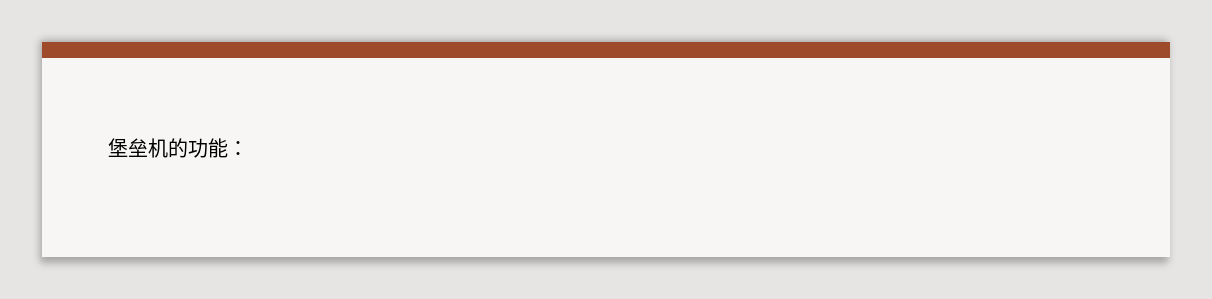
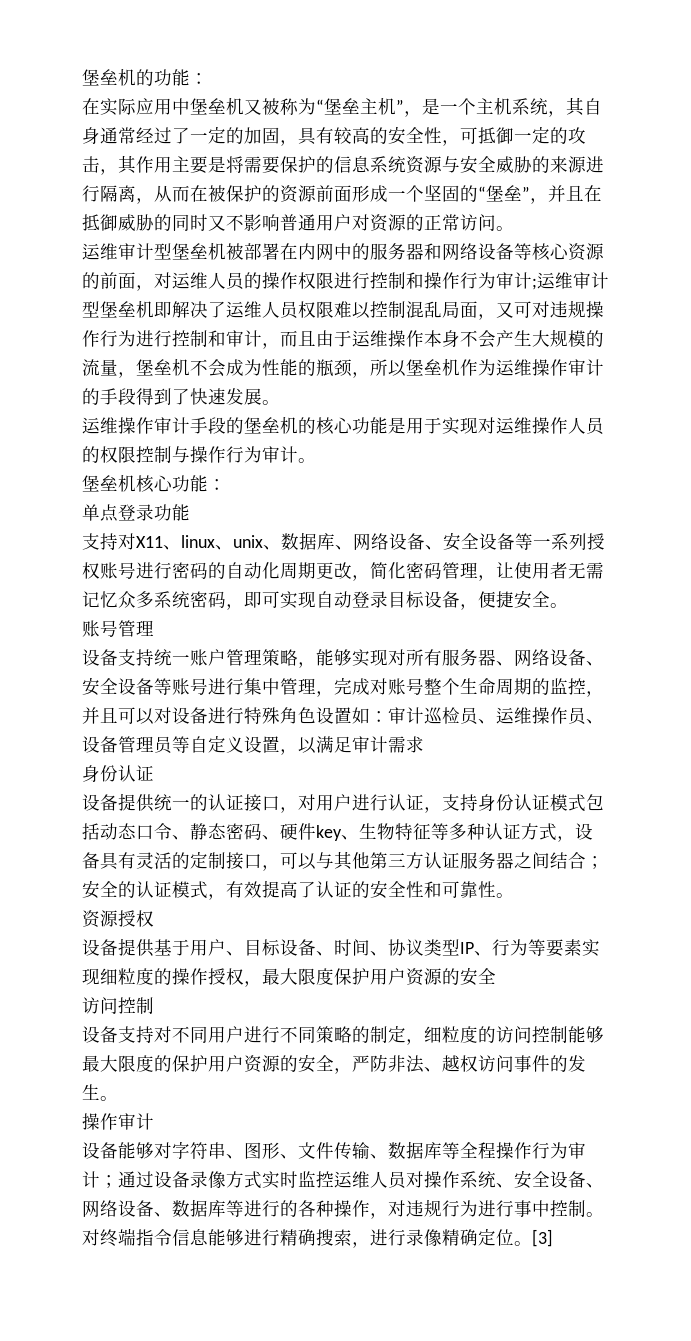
(248, 148) none -> [82,97,602,117] [82,126,586,146] [82,155,604,175] [82,184,602,204] [82,214,514,232] [82,242,604,261] [82,272,609,291] [82,300,604,320] [82,329,604,349] [82,358,604,378] [82,388,280,405] [82,416,605,435] [82,446,316,463] [82,474,226,493] [82,504,190,522] [82,532,605,551] [82,562,604,581] [82,590,568,610] [82,620,154,637] [82,649,604,668] [82,677,604,697] [82,707,604,725] [82,735,424,755] [82,765,154,782] [82,793,604,813] [82,823,593,842] [82,851,604,871] [82,880,514,900] [82,910,154,928] [82,938,600,957] [82,967,496,987] [82,997,154,1014] [82,1025,604,1045] [82,1054,586,1074] [82,1084,118,1101] [82,1113,154,1130] [82,1141,586,1160] [82,1170,604,1189] [82,1199,604,1219] [82,1228,553,1248] // 在实际应用中堡垒机又被称为“堡垒主机”，是一个主机系统，其自身通常经过了一定的加固，具有较高的安全性，可抵御一定的攻击，其作用主要是将需要保护的信息系统资源与安全威胁的来源进行隔离，从而在被保护的资源前面形成一个坚固的“堡垒”，并且在抵御威胁的同时又不影响普通用户对资源的正常访问。 // 运维审计型堡垒机被部署在内网中的服务器和网络设备等核心资源的前面，对运维人员的操作权限进行控制和操作行为审计;运维审计型堡垒机即解决了运维人员权限难以控制混乱局面，又可对违规操作行为进行控制和审计，而且由于运维操作本身不会产生大规模的流量，堡垒机不会成为性能的瓶颈，所以堡垒机作为运维操作审计的手段得到了快速发展。 // 运维操作审计手段的堡垒机的核心功能是用于实现对运维操作人员的权限控制与操作行为审计。 // 堡垒机核心功能： // 单点登录功能 // 支持对X11、linux、unix、数据库、网络设备、安全设备等一系列授权账号进行密码的自动化周期更改，简化密码管理，让使用者无需记忆众多系统密码，即可实现自动登录目标设备，便捷安全。 // 账号管理 // 设备支持统一账户管理策略，能够实现对所有服务器、网络设备、安全设备等账号进行集中管理，完成对账号整个生命周期的监控，并且可以对设备进行特殊角色设置如：审计巡检员、运维操作员、设备管理员等自定义设置，以满足审计需求 // 身份认证 // 设备提供统一的认证接口，对用户进行认证，支持身份认证模式包括动态口令、静态密码、硬件key、生物特征等多种认证方式，设备具有灵活的定制接口，可以与其他第三方认证服务器之间结合；安全的认证模式，有效提高了认证的安全性和可靠性。 // 资源授权 // 设备提供基于用户、目标设备、时间、协议类型IP、行为等要素实现细粒度的操作授权，最大限度保护用户资源的安全 // 访问控制 // 设备支持对不同用户进行不同策略的制定，细粒度的访问控制能够最大限度的保护用户资源的安全，严防非法、越权访问事件的发生。 // 操作审计 // 设备能够对字符串、图形、文件传输、数据库等全程操作行为审计；通过设备录像方式实时监控运维人员对操作系统、安全设备、网络设备、数据库等进行的各种操作，对违规行为进行事中控制。对终端指令信息能够进行精确搜索，进行录像精确定位。[3]

